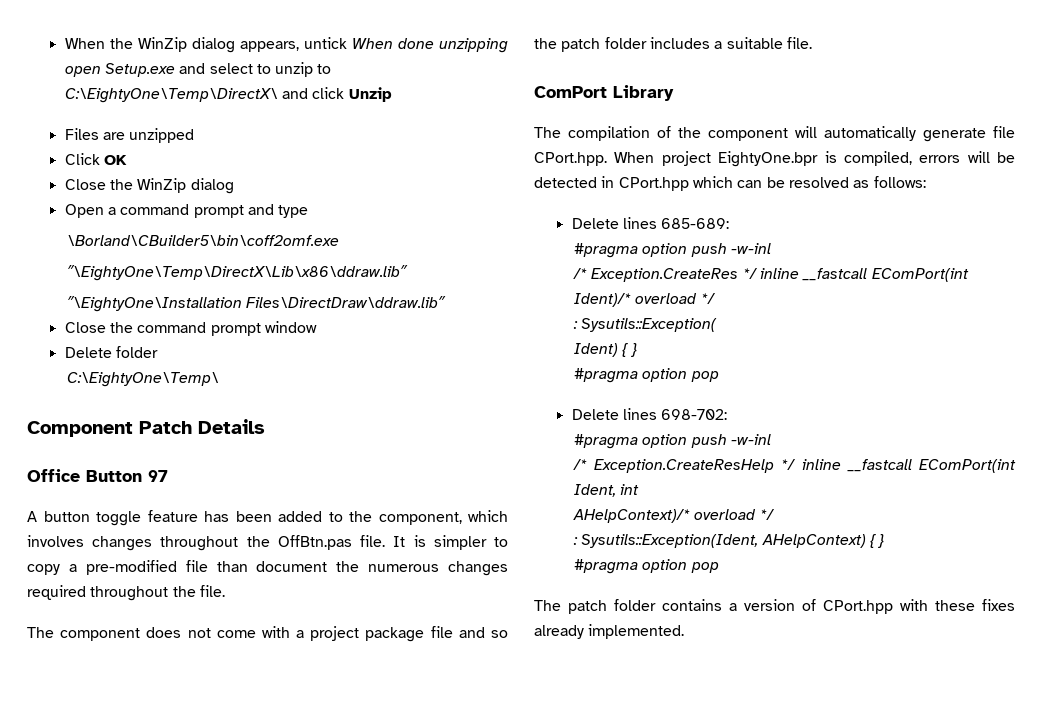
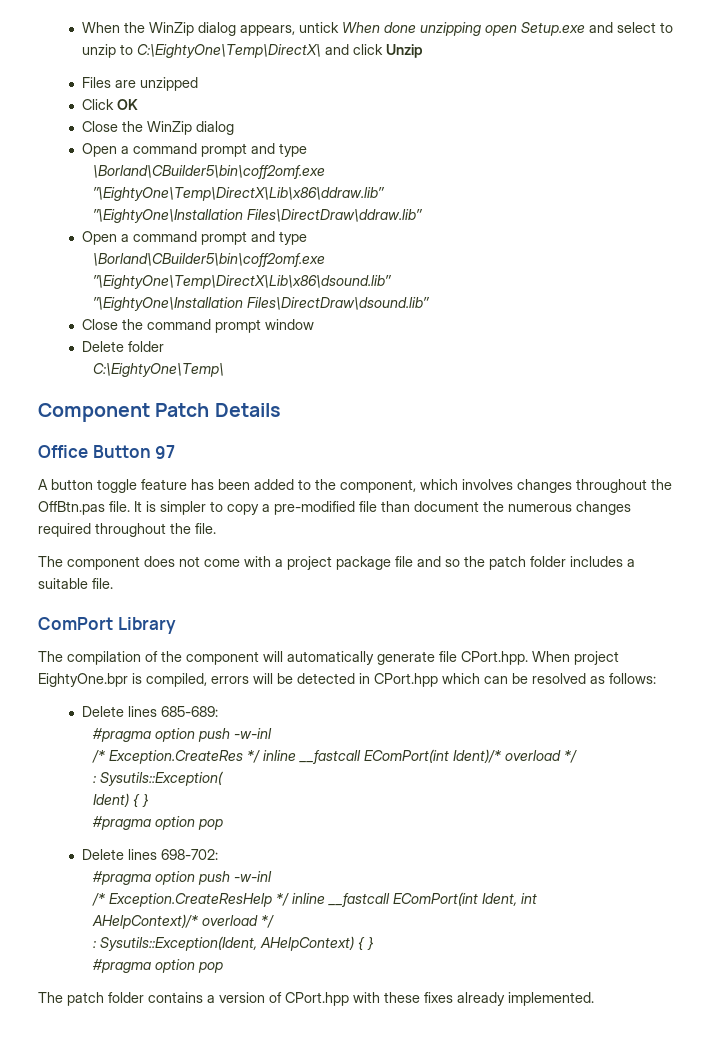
(447, 302) none -> [81,231,307,245] [93,253,326,267] [93,275,393,289] [93,297,431,311] // Open a command prompt and type // \Borland\CBuilder5\bin\coff2omf.exe // ″\EightyOne\Temp\DirectX\Lib\x86\dsound.lib″ // ″\EightyOne\Installation Files\DirectDraw\dsound.lib″

